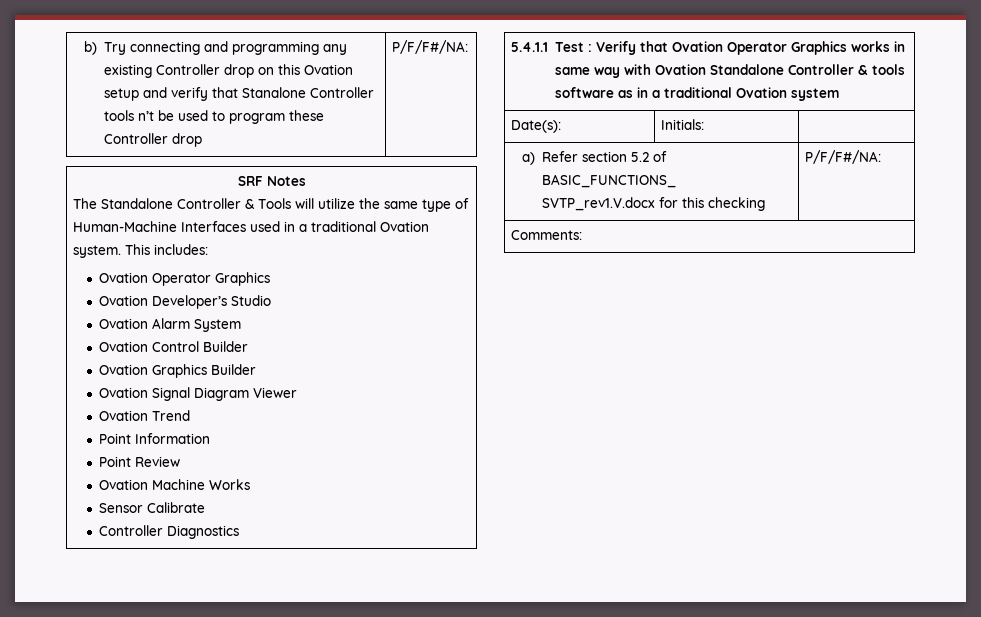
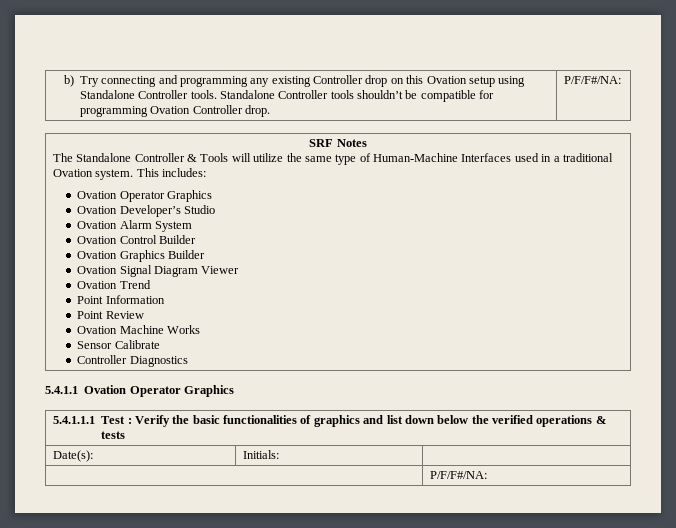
[143,87,375,101] [104,110,325,124] [104,133,203,147] and verify that Stanalone Controller tools n’t be used to program these Controller drop -> [498,76,526,87] [79,90,495,102] [79,105,270,117] using Standalone Controller tools. Standalone Controller tools shouldn’t be compatible for programming Ovation Controller drop.
[510,41,905,55] [554,64,905,78] [554,87,839,101] [510,120,561,133] [660,119,704,130] [522,151,668,165] [542,174,677,188] [542,197,766,211] [804,150,881,164] [510,230,582,240] // 5.4.1.1 Test : Verify that Ovation Operator Graphics works in same way with Ovation Standalone Controller & tools software as in a traditional Ovation system // Date(s): | Initials: | // a) Refer section 5.2 of BASIC_FUNCTIONS_ SVTP_rev1.V.docx for this checking | P/F/F#/NA: // Comments: -> [45,385,234,397] [52,415,606,427] [101,431,126,439] [52,450,93,462] [242,450,279,459] [429,471,487,479] // 5.4.1.1 Ovation Operator Graphics // 5.4.1.1.1 Test : Verify the basic functionalities of graphics and list down below the verified operations & tests // Date(s): | Initials: | // | P/F/F#/NA:

